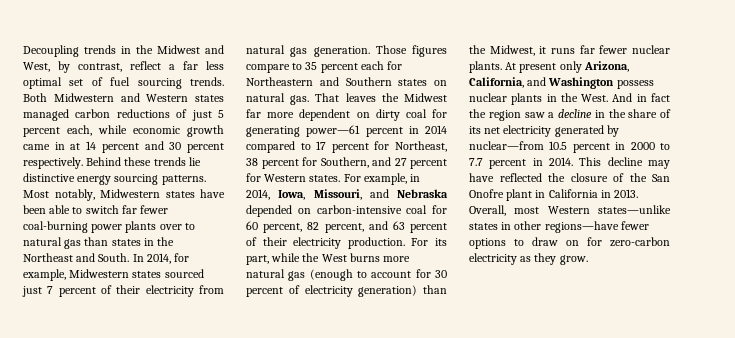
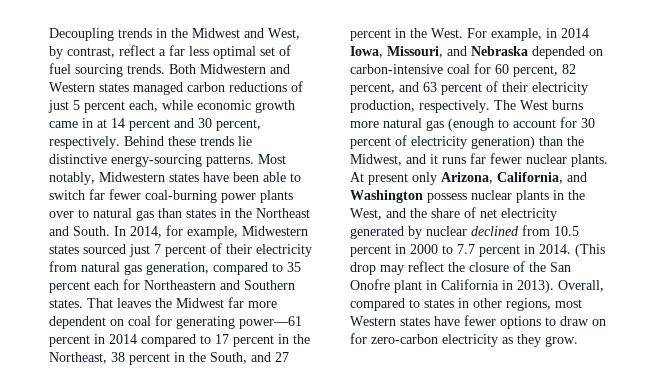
[187,143,224,153] percent -> [216,119,261,131] percent,
[77,174,159,185] energy sourcing -> [111,154,202,167] energy-sourcing
[313,45,447,57] [246,64,290,73] generation. Those figures compare -> [146,262,268,275] generation, compared
[398,79,447,86] [246,93,310,105] states on natural gas. -> [49,299,83,308] states.
[375,109,400,121] dirty -> (124, 322) none
[374,141,390,150] for -> [278,334,310,344] in the
[302,157,447,169] [246,173,341,182] for Southern, and 27 percent for Western states. -> [174,352,289,364] [350,28,463,41] in the South, and 27 percent in the West.
[246,189,270,200] 2014, -> [561,28,589,38] 2014
[347,237,447,249] [246,253,320,265] production. For its part, while the -> [350,100,516,113] production, respectively. The
(535, 50) none -> [406,154,426,164] and
[581,93,670,102] [469,109,605,121] West. And in fact the region saw a decline in -> [350,208,406,220] West, and
[469,126,481,134] its -> (476, 212) none
[469,141,544,150] nuclear—from -> [426,225,550,236] nuclear declined from
[579,157,670,169] [469,173,542,182] This decline may have reflected -> [575,244,605,257] [350,261,444,275] (This drop may reflect
[614,189,639,198] [469,205,671,216] [469,221,619,233] 2013. Overall, most Western states—unlike states in other regions—have -> [517,280,604,293] [350,298,582,311] [350,316,460,326] 2013). Overall, compared to states in other regions, most Western states have

